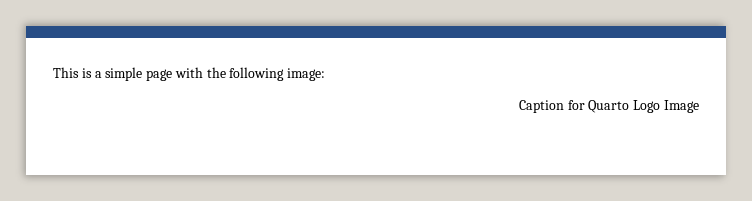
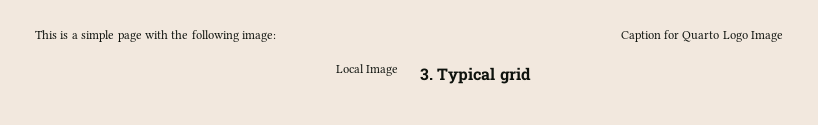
(326, 74) none -> [335,64,398,76] // Local Image
(699, 106) none -> [420,67,531,84] // 3. Typical grid

